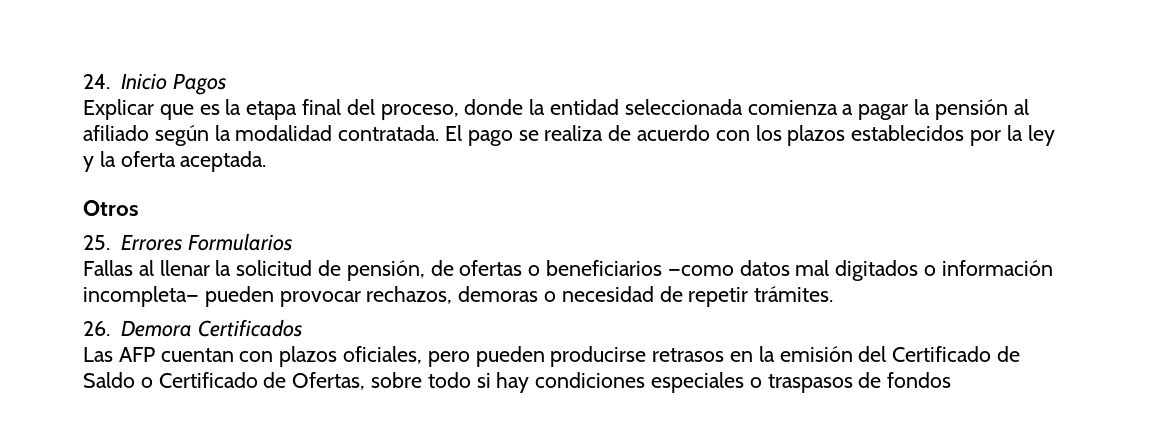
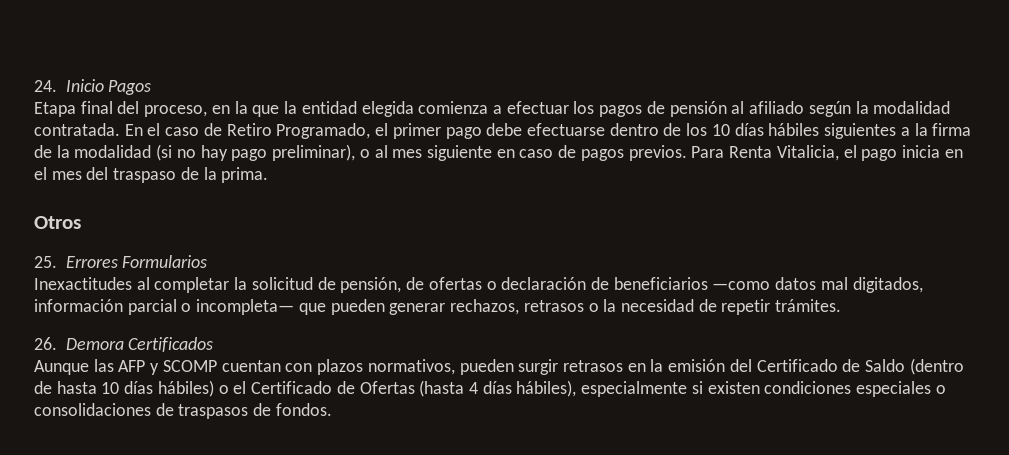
[83,99,524,120] Explicar que es la etapa final del proceso, donde -> [34,101,280,117] Etapa final del proceso, en la que
[624,99,743,115] seleccionada -> [361,101,414,117] elegida
[858,99,931,120] pagar la -> [506,101,665,117] efectuar los pagos de
[445,125,1055,146] [83,151,267,172] El pago se realiza de acuerdo con los plazos establecidos por la ley y la oferta aceptada. -> [124,123,972,139] [34,144,963,161] [34,167,269,183] En el caso de Retiro Programado, el primer pago debe efectuarse dentro de los 10 días hábiles siguientes a la firma de la modalidad (si no hay pago preliminar), o al mes siguiente en caso de pagos previos. Para Renta Vitalicia, el pago inicia en el mes del traspaso de la prima.
[83,260,210,276] Fallas al llenar -> [34,277,230,293] Inexactitudes al completar
(541, 270) none -> [501,277,609,290] declaración de
[835,260,1053,281] [83,286,557,307] digitados o información incompleta— pueden provocar rechazos, demoras o -> [852,277,923,293] [34,299,617,315] digitados, información parcial o incompleta— que pueden generar rechazos, retrasos o la
[83,346,647,367] Las AFP cuentan con plazos oficiales, pero pueden producirse -> [34,359,559,375] Aunque las AFP y SCOMP cuentan con plazos normativos, pueden surgir
[140,372,530,393] o Certificado de Ofertas, sobre todo si hay -> [909,358,964,375] [34,380,760,397] (dentro de hasta 10 días hábiles) o el Certificado de Ofertas (hasta 4 días hábiles), especialmente si existen
(762, 382) none -> [34,403,174,416] consolidaciones de
[887,372,952,388] fondos -> [275,403,332,416] fondos.

